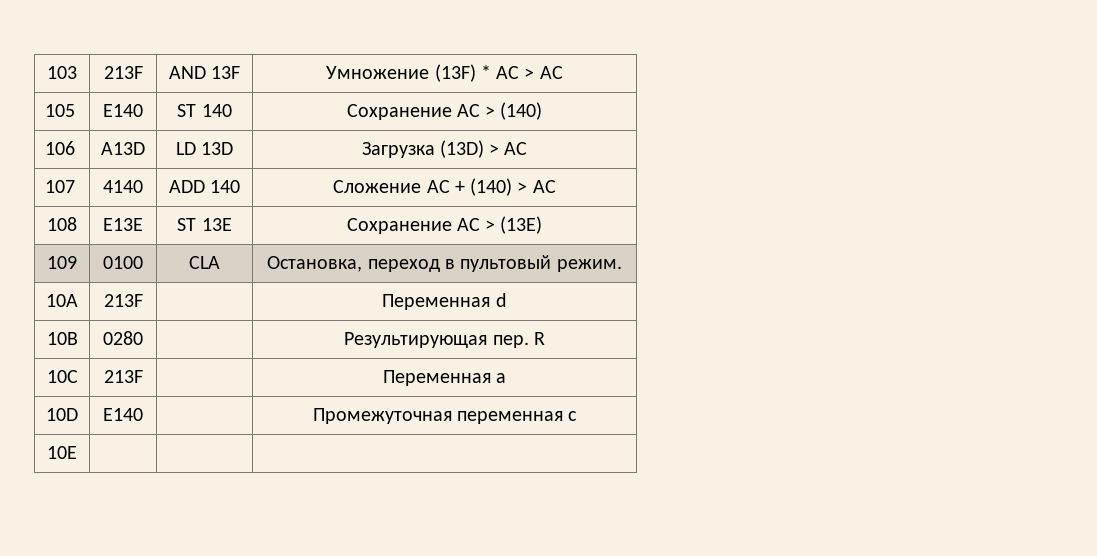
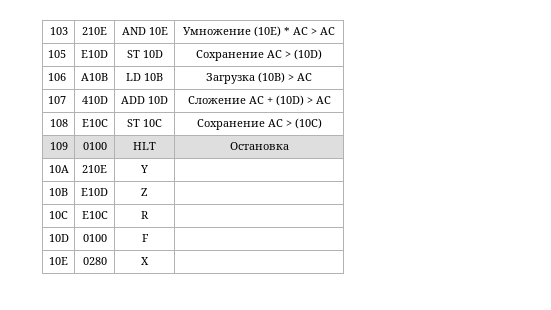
[103,66,143,79] 213F -> [82,27,107,35] 210E
[211,66,241,79] 13F -> [148,27,168,35] 10E
[434,64,476,82] (13F) -> [254,26,281,37] (10E)
[103,104,143,117] [177,104,232,117] [346,102,543,120] E140 | ST 140 | Сохранение AC > (140) -> [81,50,108,58] [126,50,163,58] [196,49,322,61] E10D | ST 10D | Сохранение AC > (10D)
[101,142,145,155] A13D -> [81,73,108,81] A10B
[201,142,234,155] 13D -> [144,73,163,81] 10B
[439,140,484,158] (13D) -> [258,72,285,83] (10B)
[103,180,143,193] 4140 -> [81,96,108,104] 410D
[210,180,241,193] 140 -> [148,96,168,104] 10D
[470,178,513,196] (140) -> [275,95,304,106] (10D)
[103,218,143,231] [177,218,232,231] [346,216,543,234] E13E | ST 13E | Сохранение AC > (13E) -> [81,119,108,127] [127,119,162,127] [196,118,322,130] E10C | ST 10C | Сохранение AC > (10C)
[189,256,220,269] [267,255,622,272] [46,294,78,307] [103,294,143,307] [382,293,507,310] [46,332,78,345] [103,331,143,345] [344,332,545,348] [46,370,78,383] [103,370,143,383] [382,370,507,386] [46,408,78,421] [103,408,143,421] [312,408,578,424] [47,446,77,459] CLA | Остановка, переход в пультовый режим. // 10А | 213F | | Переменная d // 10B | 0280 | | Результирующая пер. R // 10C | 213F | | Переменная a // 10D | E140 | | Промежуточная переменная c // 10E | | -> [133,142,156,150] [229,142,289,150] [48,165,69,173] [82,165,107,173] [140,165,148,173] [49,188,68,196] [81,188,108,196] [141,188,148,196] [49,211,68,219] [81,211,108,219] [141,211,149,219] [48,234,69,242] [82,234,107,242] [141,234,149,242] [49,257,68,265] [82,257,107,265] [141,257,149,265] HLT | Остановка // 10А | 210E | Y | // 10B | E10D | Z | // 10C | E10C | R | // 10D | 0100 | F | // 10E | 0280 | X

